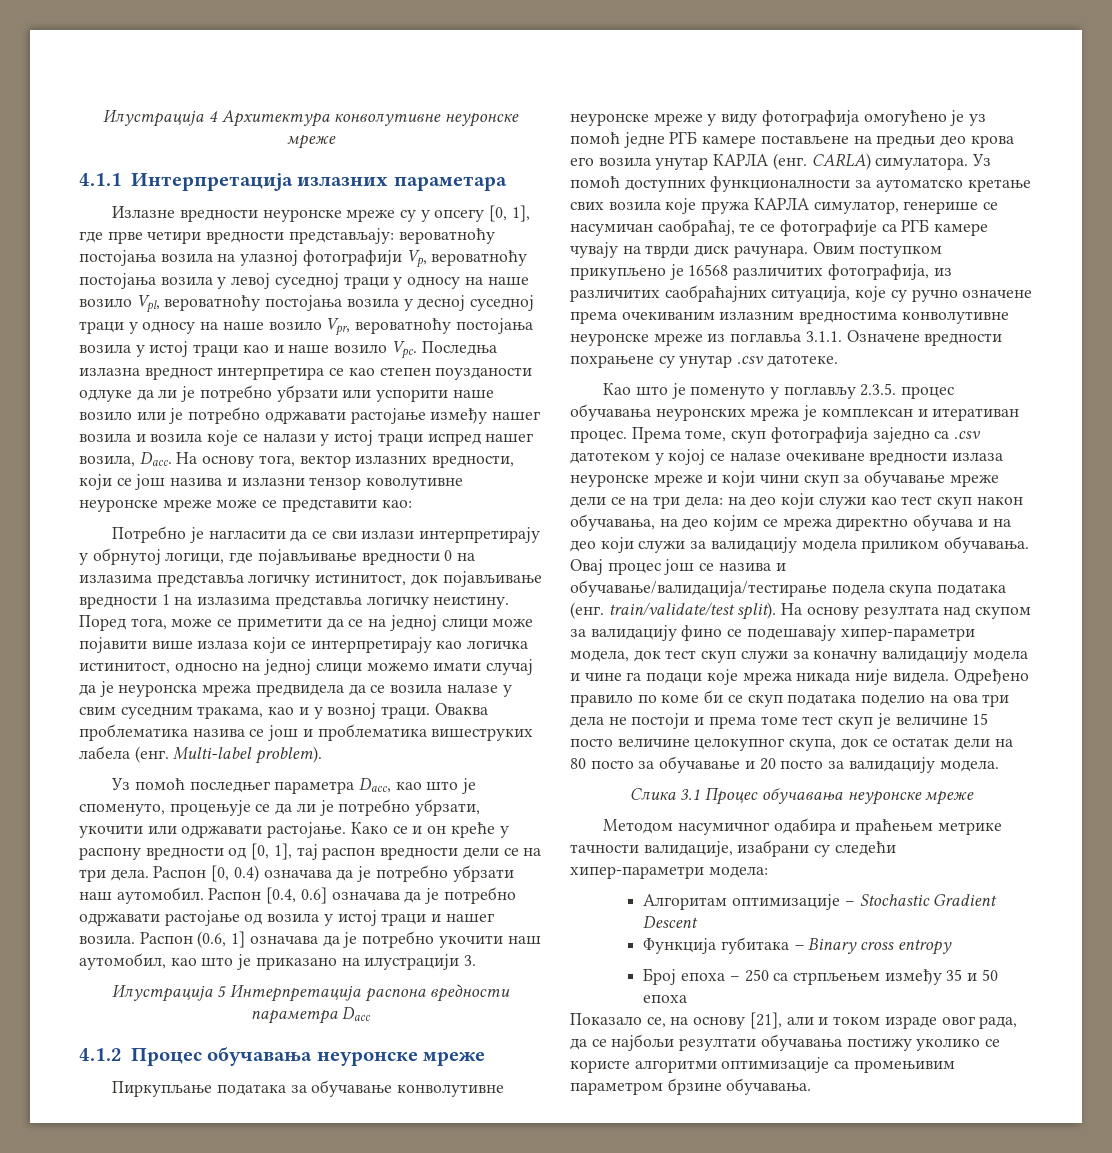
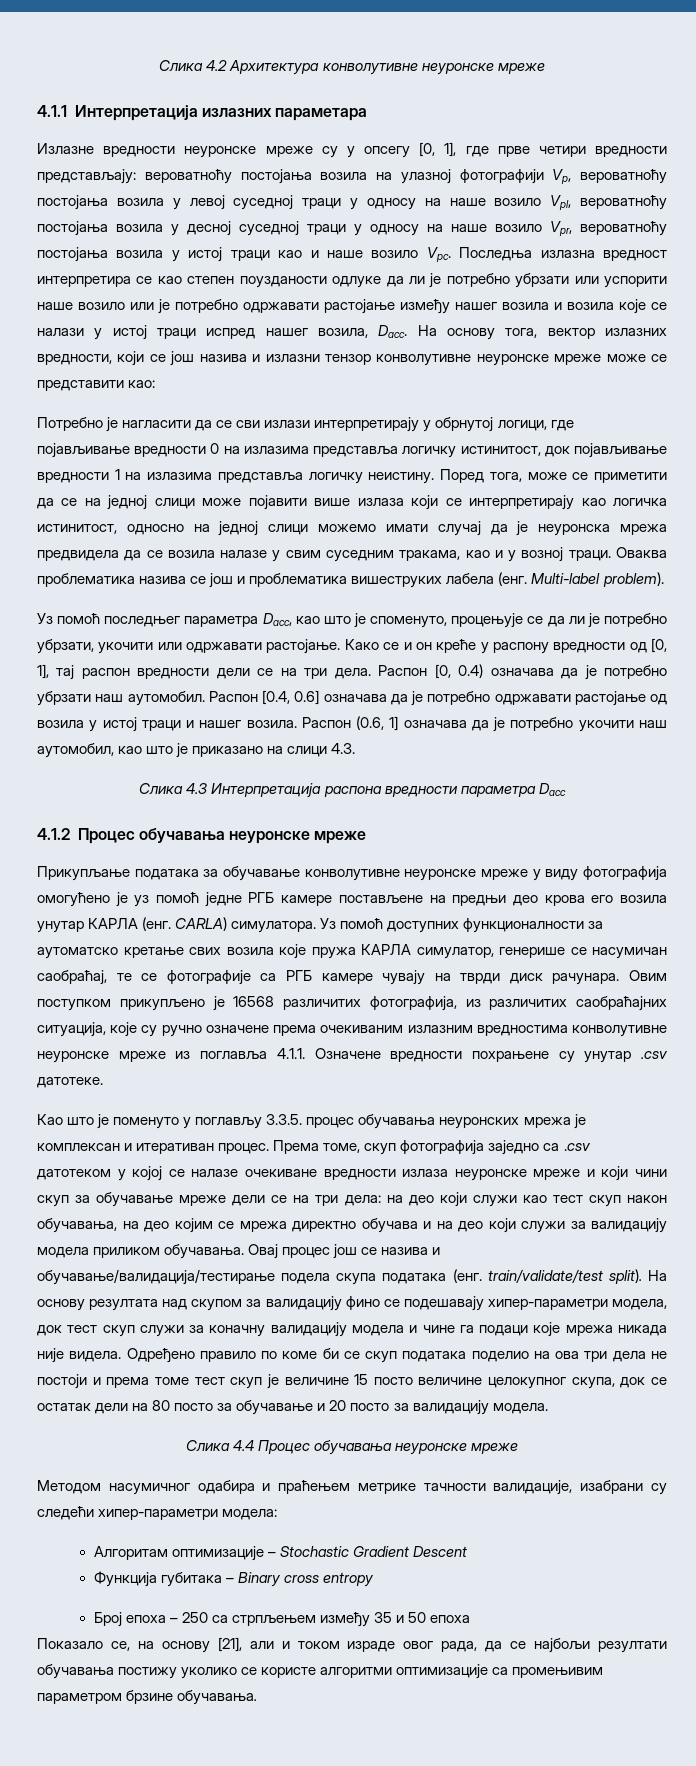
[103,109,218,127] Илустрација 4 -> [159,60,228,71] Слика 4.2
[366,477,464,490] коволутивне -> [376,354,472,366] конволутивне
[364,954,477,970] [111,984,227,1002] илустрацији 3. // Илустрација 5 -> [287,743,356,757] [139,783,208,794] слици 4.3. // Слика 4.3
[112,1081,213,1097] Пиркупљање -> [37,866,130,881] Прикупљање
[805,331,842,342] 3.1.1. -> [276,1048,305,1059] 4.1.1.
[860,383,897,396] 2.3.5. -> [266,1114,303,1125] 3.3.5.
[680,789,701,800] 3.1 -> [232,1440,254,1451] 4.4

